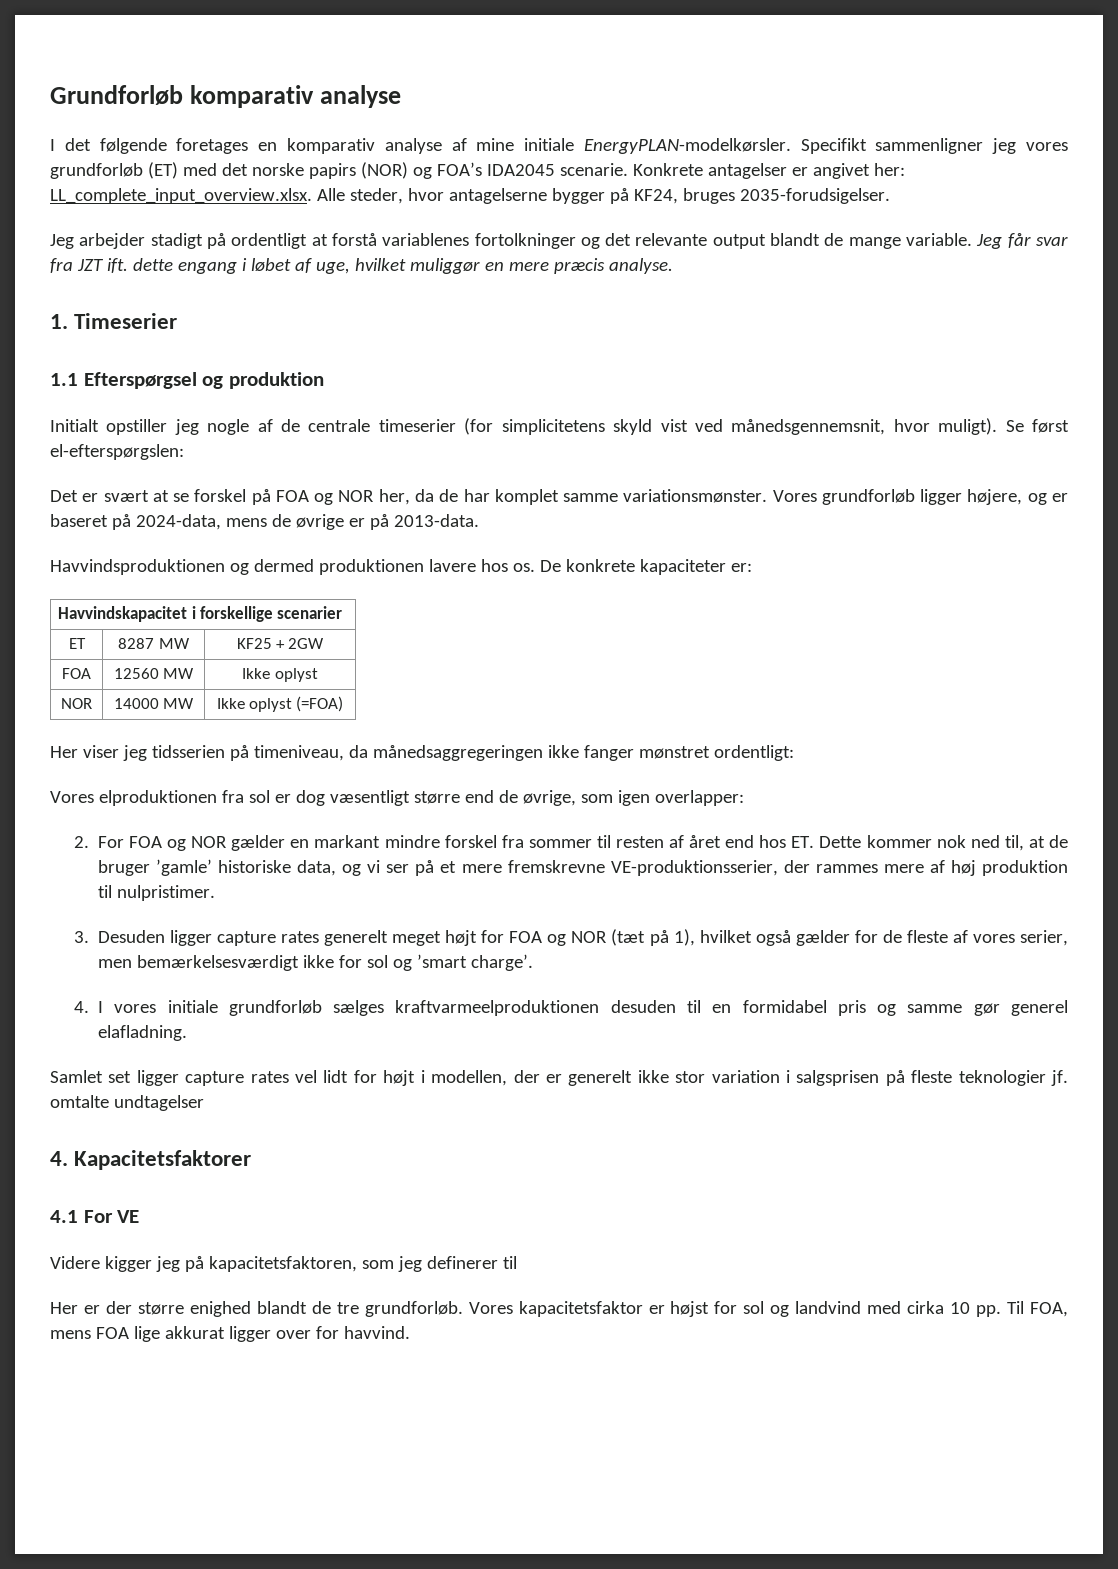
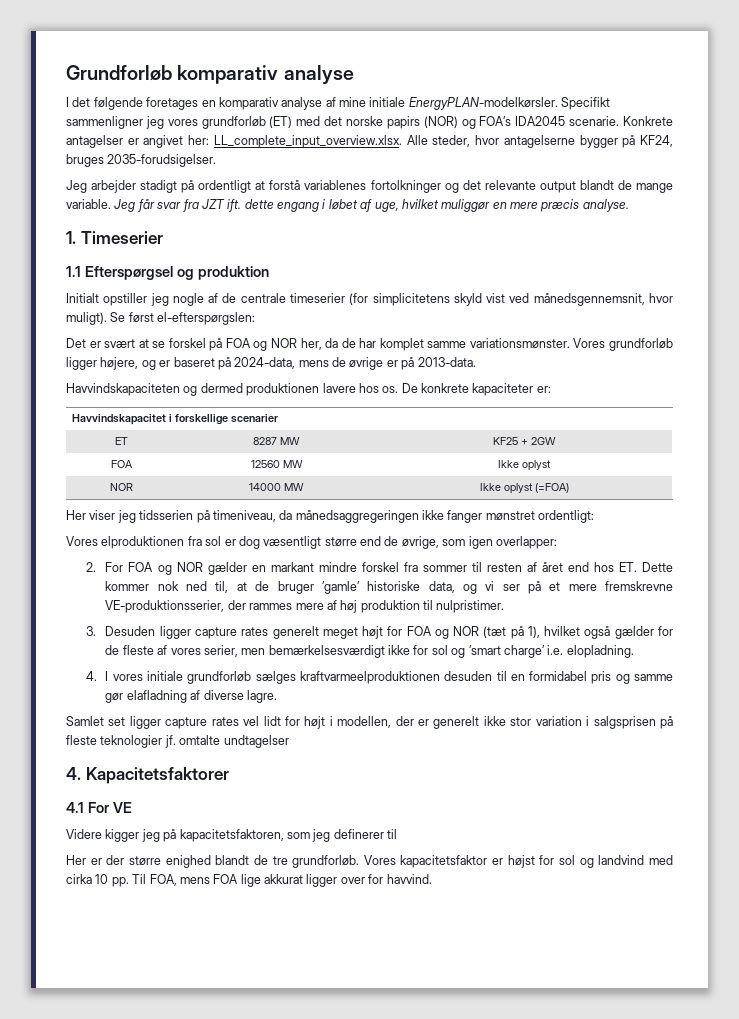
[50,559,225,575] Havvindsproduktionen -> [66,383,180,396] Havvindskapaciteten
[470,954,533,971] charge’. -> [503,645,634,658] charge’ i.e. elopladning.
[1010,1000,1068,1016] [97,1025,187,1041] generel elafladning. -> [126,690,277,703] elafladning af diverse lagre.

